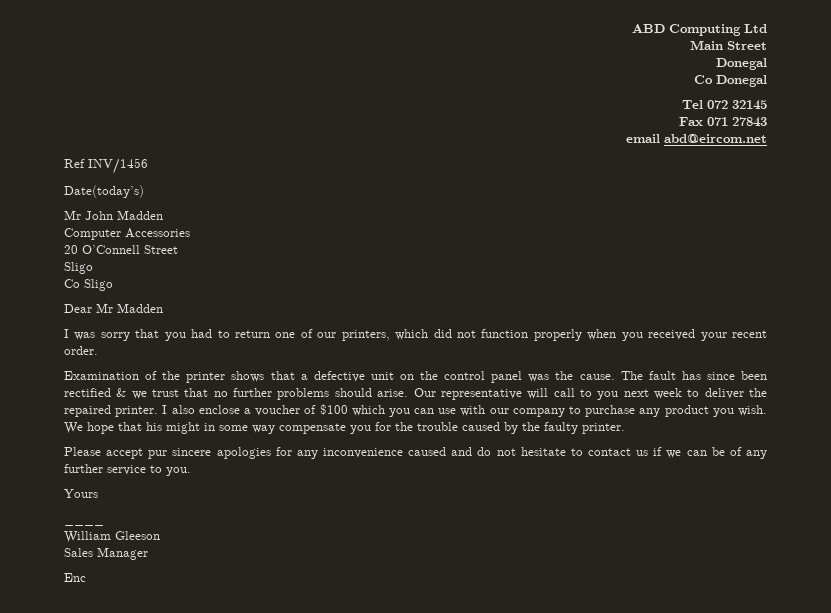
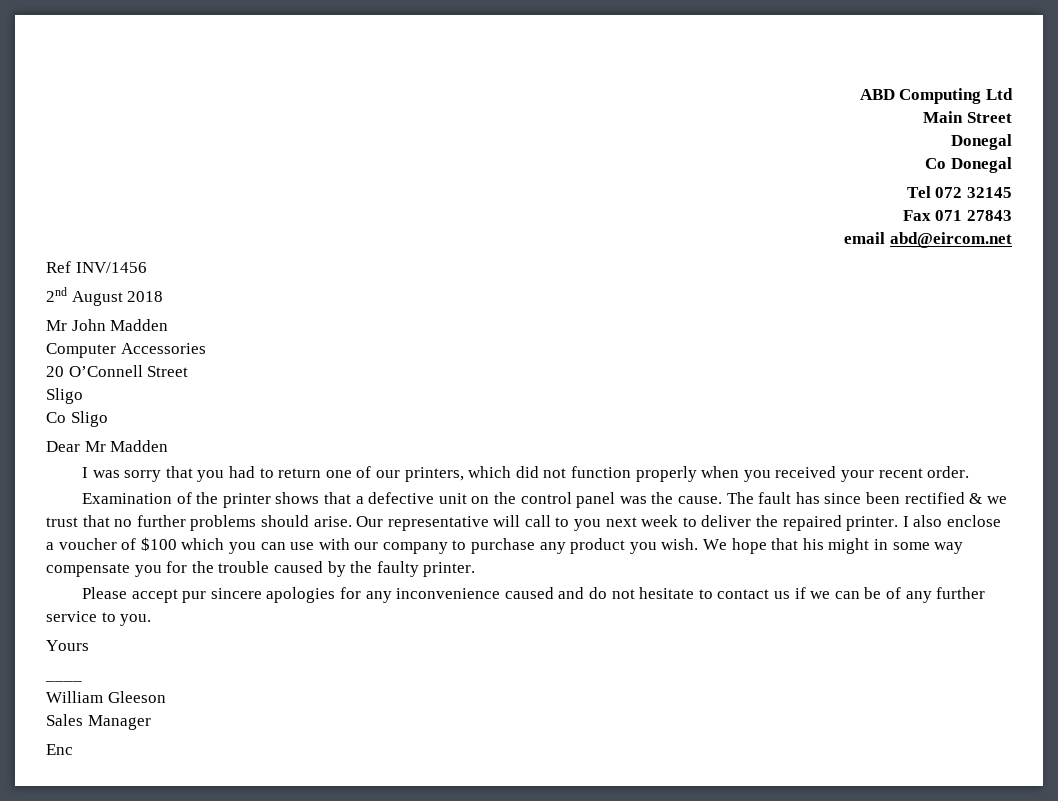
[64,185,144,198] Date(today’s) -> [46,287,164,306] 2nd August 2018

